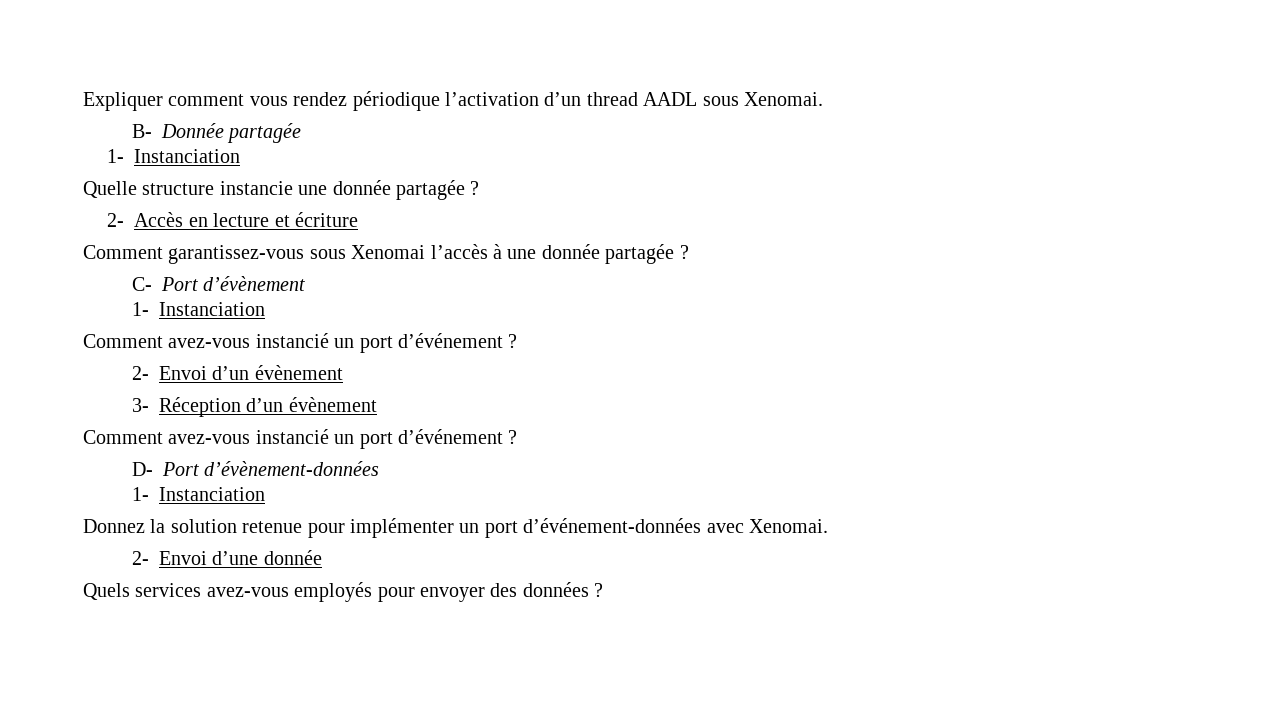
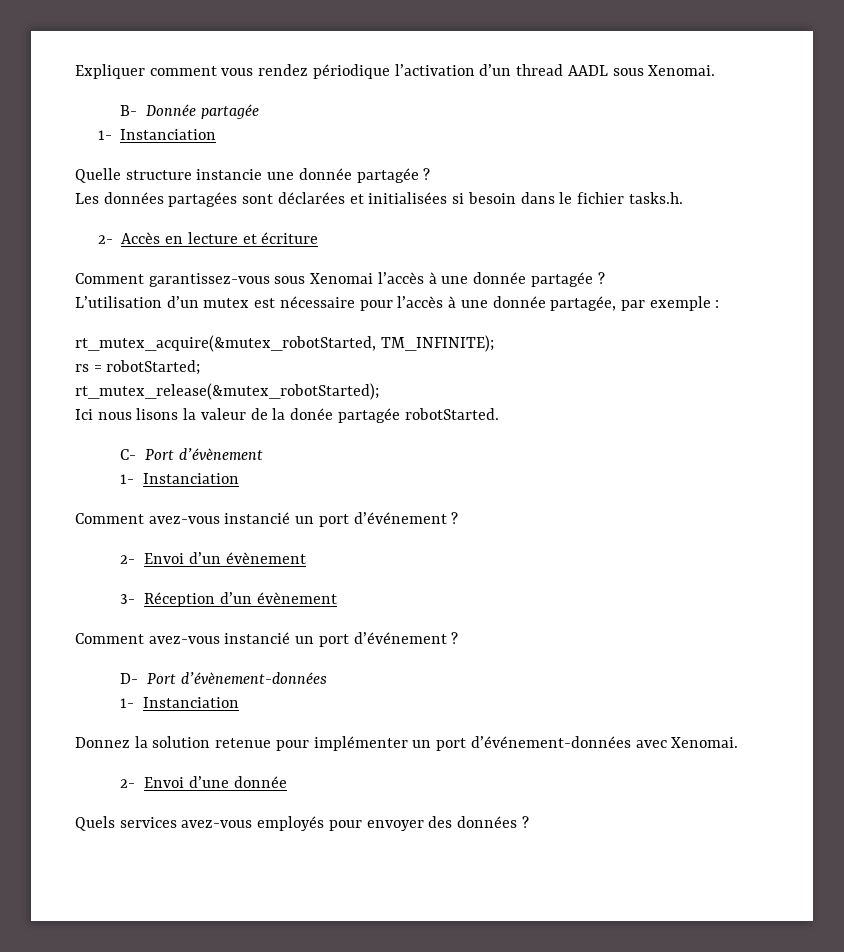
(480, 188) none -> [75,192,683,207] // Les données partagées sont déclarées et initialisées si besoin dans le fichier tasks.h.
(689, 252) none -> [75,296,720,311] [75,335,494,352] [75,360,201,375] [75,383,379,400] [75,408,499,423] // L’utilisation d’un mutex est nécessaire pour l’accès à une donnée partagée, par exemple : // rt_mutex_acquire(&mutex_robotStarted, TM_INFINITE); // rs = robotStarted; // rt_mutex_release(&mutex_robotStarted); // Ici nous lisons la valeur de la donée partagée robotStarted.

